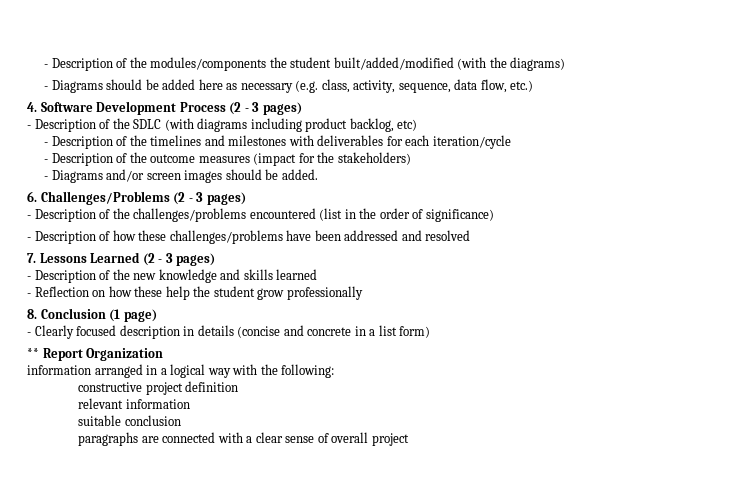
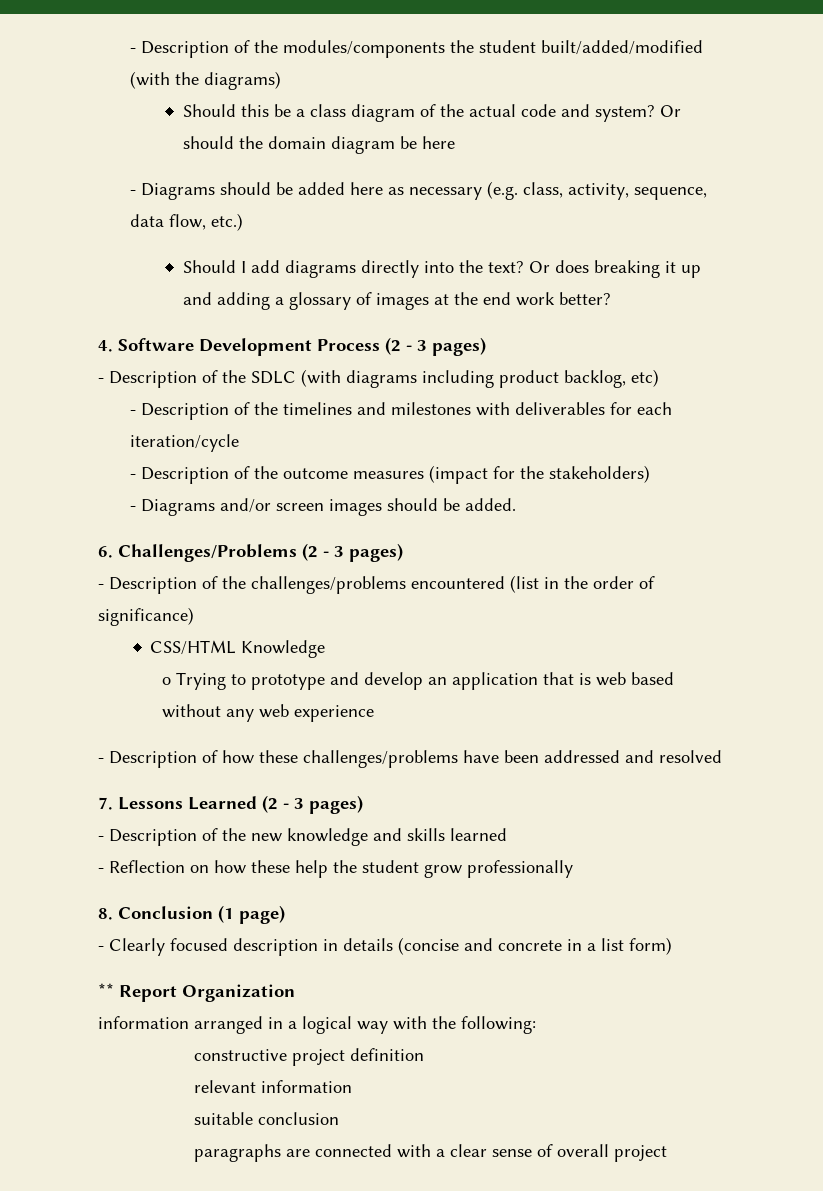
(566, 64) none -> [182,104,681,122] [182,136,455,154] // Should this be a class diagram of the actual code and system? Or should the domain diagram be here
(534, 86) none -> [182,260,701,278] [182,292,611,310] // Should I add diagrams directly into the text? Or does breaking it up and adding a glossary of images at the end work better?
(494, 215) none -> [150,640,326,658] [162,672,675,690] [162,704,375,722] // CSS/HTML Knowledge // o Trying to prototype and develop an application that is web based without any web experience

